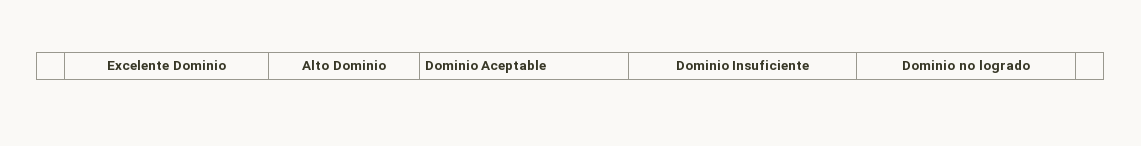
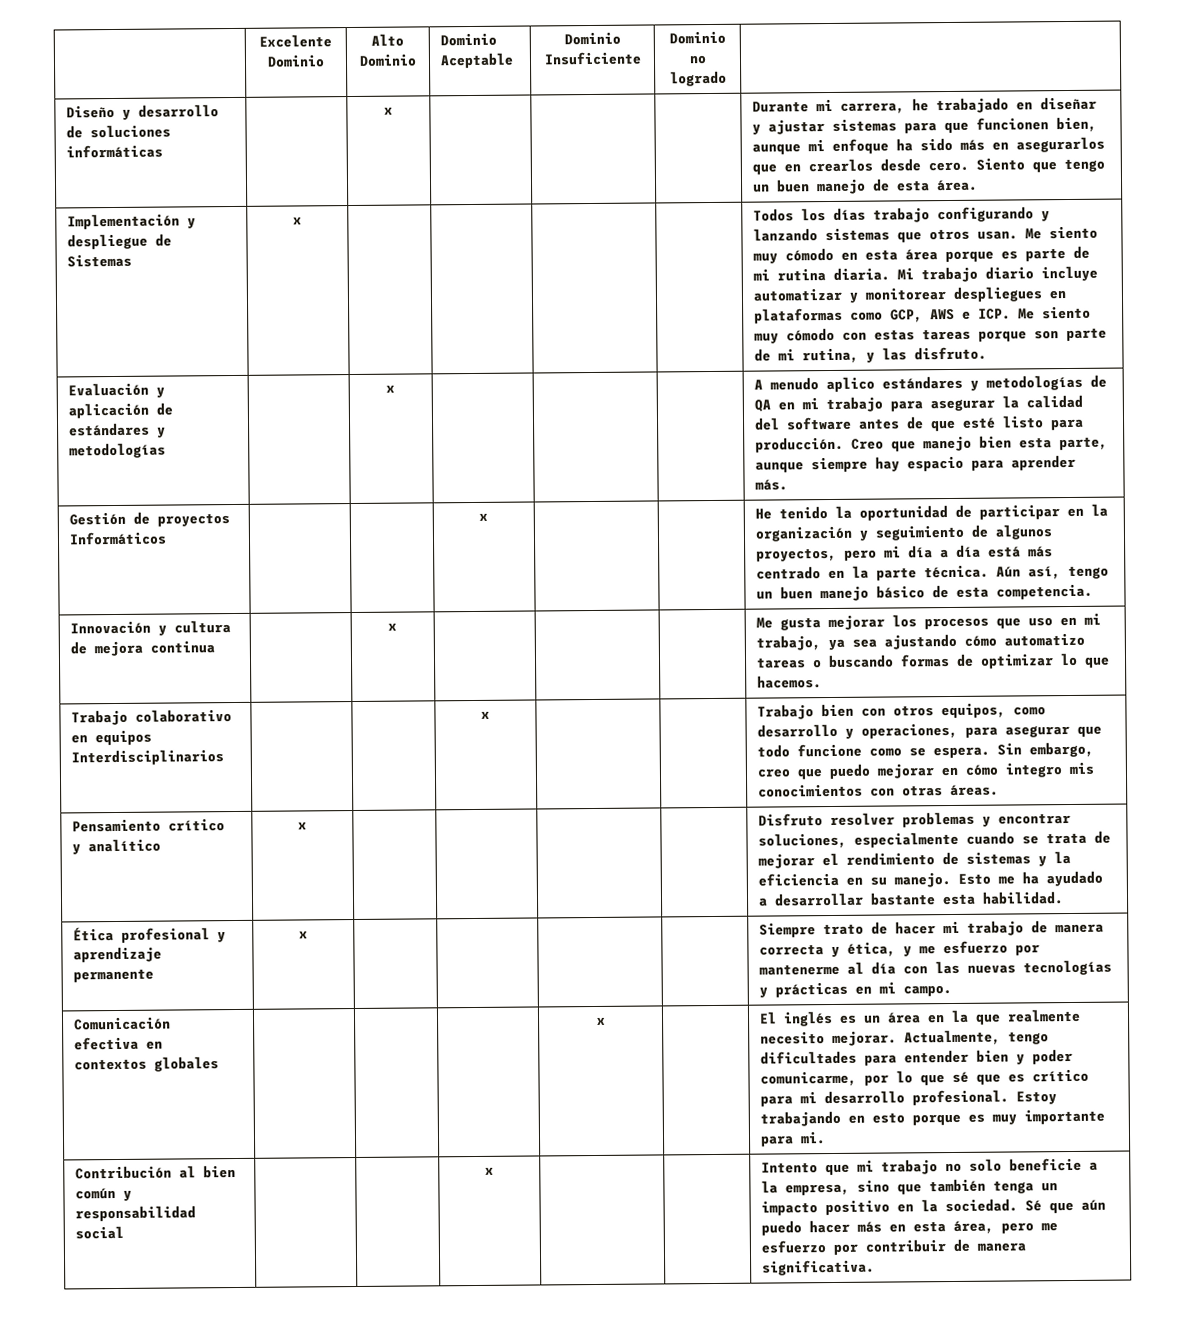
(1030, 66) none -> [66,104,220,120] [66,124,172,139] [66,144,164,159] [384,107,393,115] [752,96,1098,114] [752,116,1098,135] [752,136,1106,155] [752,157,1106,175] [753,178,979,195] [67,213,197,230] [67,233,173,250] [67,253,133,268] [293,217,302,225] [753,206,1051,223] [753,225,1099,243] [753,245,1091,264] [753,265,1099,283] [753,286,1068,303] [754,305,1092,324] [754,327,1108,344] [754,346,988,364] [68,382,166,398] [68,402,174,419] [69,422,167,438] [69,442,167,459] [386,385,395,393] [754,374,1108,393] [754,394,1084,413] [754,415,1085,432] [755,435,1109,453] [755,454,1077,473] [755,479,789,491] [69,511,231,527] [69,531,168,546] [479,513,488,521] [755,503,1109,521] [755,524,1054,542] [756,544,1054,562] [756,564,1110,581] [756,583,1094,602] [70,620,232,636] [70,640,216,657] [388,623,397,631] [756,612,1102,631] [756,632,1086,651] [756,652,1111,669] [757,675,823,689] [71,709,233,726] [71,729,153,746] [71,749,225,766] [481,711,490,719] [757,702,1047,720] [757,722,1103,739] [757,741,1095,759] [757,761,1095,780] [758,783,1000,798] [72,818,226,833] [72,838,162,855] [298,822,307,830] [758,811,1072,828] [758,830,1112,849] [758,850,1072,869] [758,870,1104,888] [759,891,1065,907] [73,927,227,943] [73,946,163,963] [73,968,155,983] [299,931,308,939] [759,920,1105,938] [759,940,1041,958] [759,959,1113,976] [759,981,953,998] [73,1016,172,1031] [74,1036,164,1051] [74,1056,220,1072] [596,1017,606,1025] [759,1008,1082,1027] [760,1029,1050,1047] [760,1048,1074,1066] [760,1068,1090,1087] [760,1089,1058,1107] [760,1108,1106,1127] [760,1131,827,1147] [75,1165,237,1180] [75,1188,133,1201] [75,1205,197,1222] [75,1225,125,1240] [485,1167,494,1175] [761,1157,1099,1176] [761,1178,1059,1196] [761,1198,1107,1216] [761,1219,1059,1236] [761,1238,1027,1255] [762,1259,876,1276] // Diseño y desarrollo de soluciones informáticas | | x | | | | Durante mi carrera, he trabajado en diseñar y ajustar sistemas para que funcionen bien, aunque mi enfoque ha sido más en asegurarlos que en crearlos desde cero. Siento que tengo un buen manejo de esta área. // Implementación y despliegue de Sistemas | x | | | | | Todos los días trabajo configurando y lanzando sistemas que otros usan. Me siento muy cómodo en esta área porque es parte de mi rutina diaria. Mi trabajo diario incluye automatizar y monitorear despliegues en plataformas como GCP, AWS e ICP. Me siento muy cómodo con estas tareas porque son parte de mi rutina, y las disfruto. // Evaluación y aplicación de estándares y metodologías | | x | | | | A menudo aplico estándares y metodologías de QA en mi trabajo para asegurar la calidad del software antes de que esté listo para producción. Creo que manejo bien esta parte, aunque siempre hay espacio para aprender más. // Gestión de proyectos Informáticos | | | x | | | He tenido la oportunidad de participar en la organización y seguimiento de algunos proyectos, pero mi día a día está más centrado en la parte técnica. Aún así, tengo un buen manejo básico de esta competencia. // Innovación y cultura de mejora continua | | x | | | | Me gusta mejorar los procesos que uso en mi trabajo, ya sea ajustando cómo automatizo tareas o buscando formas de optimizar lo que hacemos. // Trabajo colaborativo en equipos Interdisciplinarios | | | x | | | Trabajo bien con otros equipos, como desarrollo y operaciones, para asegurar que todo funcione como se espera. Sin embargo, creo que puedo mejorar en cómo integro mis conocimientos con otras áreas. // Pensamiento crítico y analítico | x | | | | | Disfruto resolver problemas y encontrar soluciones, especialmente cuando se trata de mejorar el rendimiento de sistemas y la eficiencia en su manejo. Esto me ha ayudado a desarrollar bastante esta habilidad. // Ética profesional y aprendizaje permanente | x | | | | | Siempre trato de hacer mi trabajo de manera correcta y ética, y me esfuerzo por mantenerme al día con las nuevas tecnologías y prácticas en mi campo. // Comunicación efectiva en contextos globales | | | | x | | El inglés es un área en la que realmente necesito mejorar. Actualmente, tengo dificultades para entender bien y poder comunicarme, por lo que sé que es crítico para mi desarrollo profesional. Estoy trabajando en esto porque es muy importante para mi. // Contribución al bien común y responsabilidad social | | | x | | | Intento que mi trabajo no solo beneficie a la empresa, sino que también tenga un impacto positivo en la sociedad. Sé que aún puedo hacer más en esta área, pero me esfuerzo por contribuir de manera significativa.

